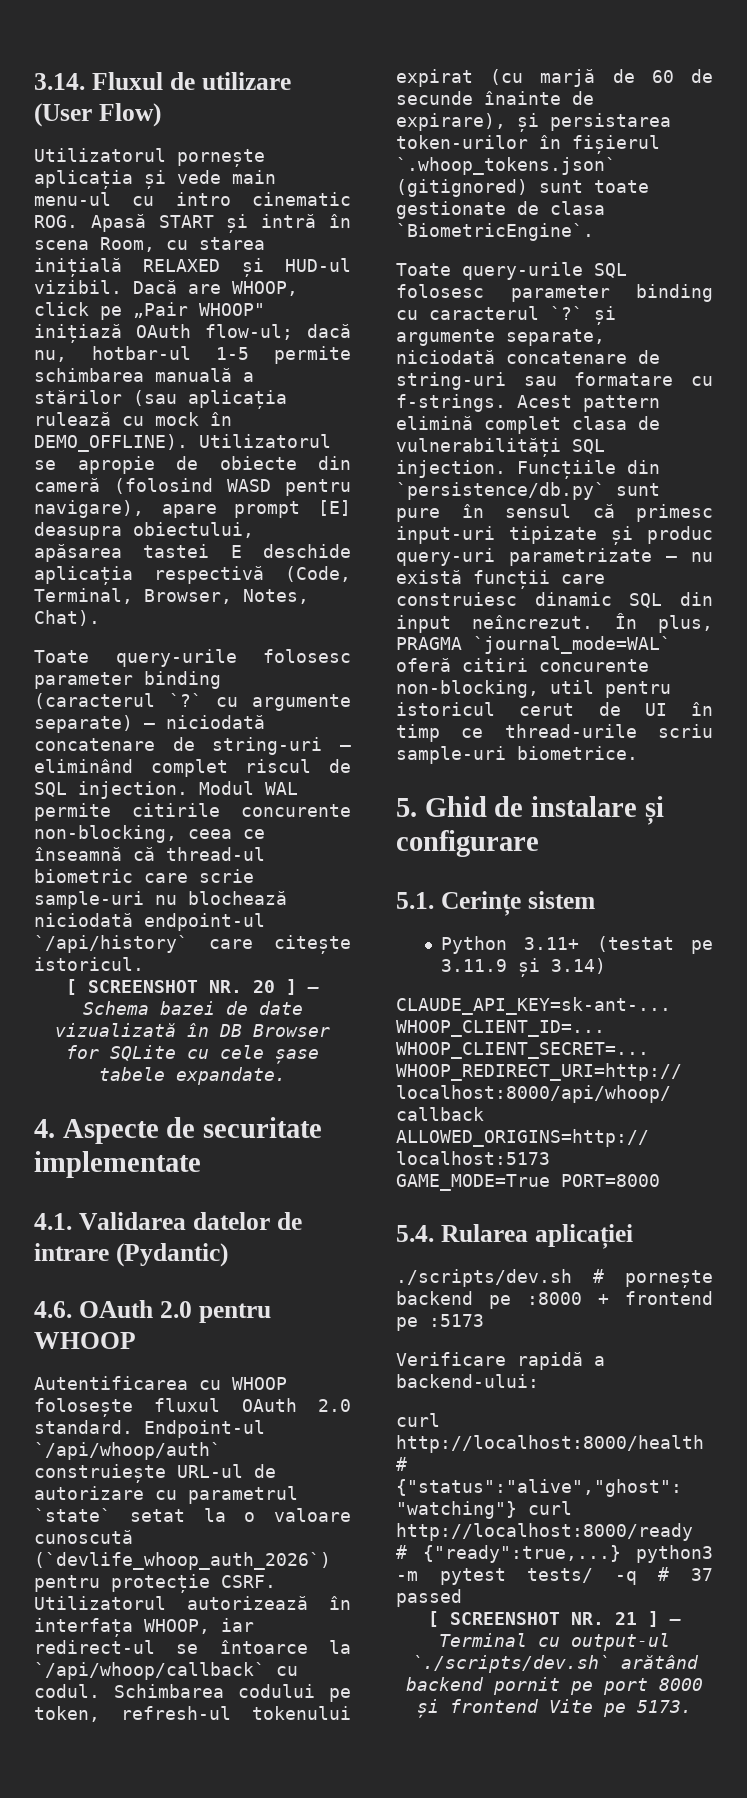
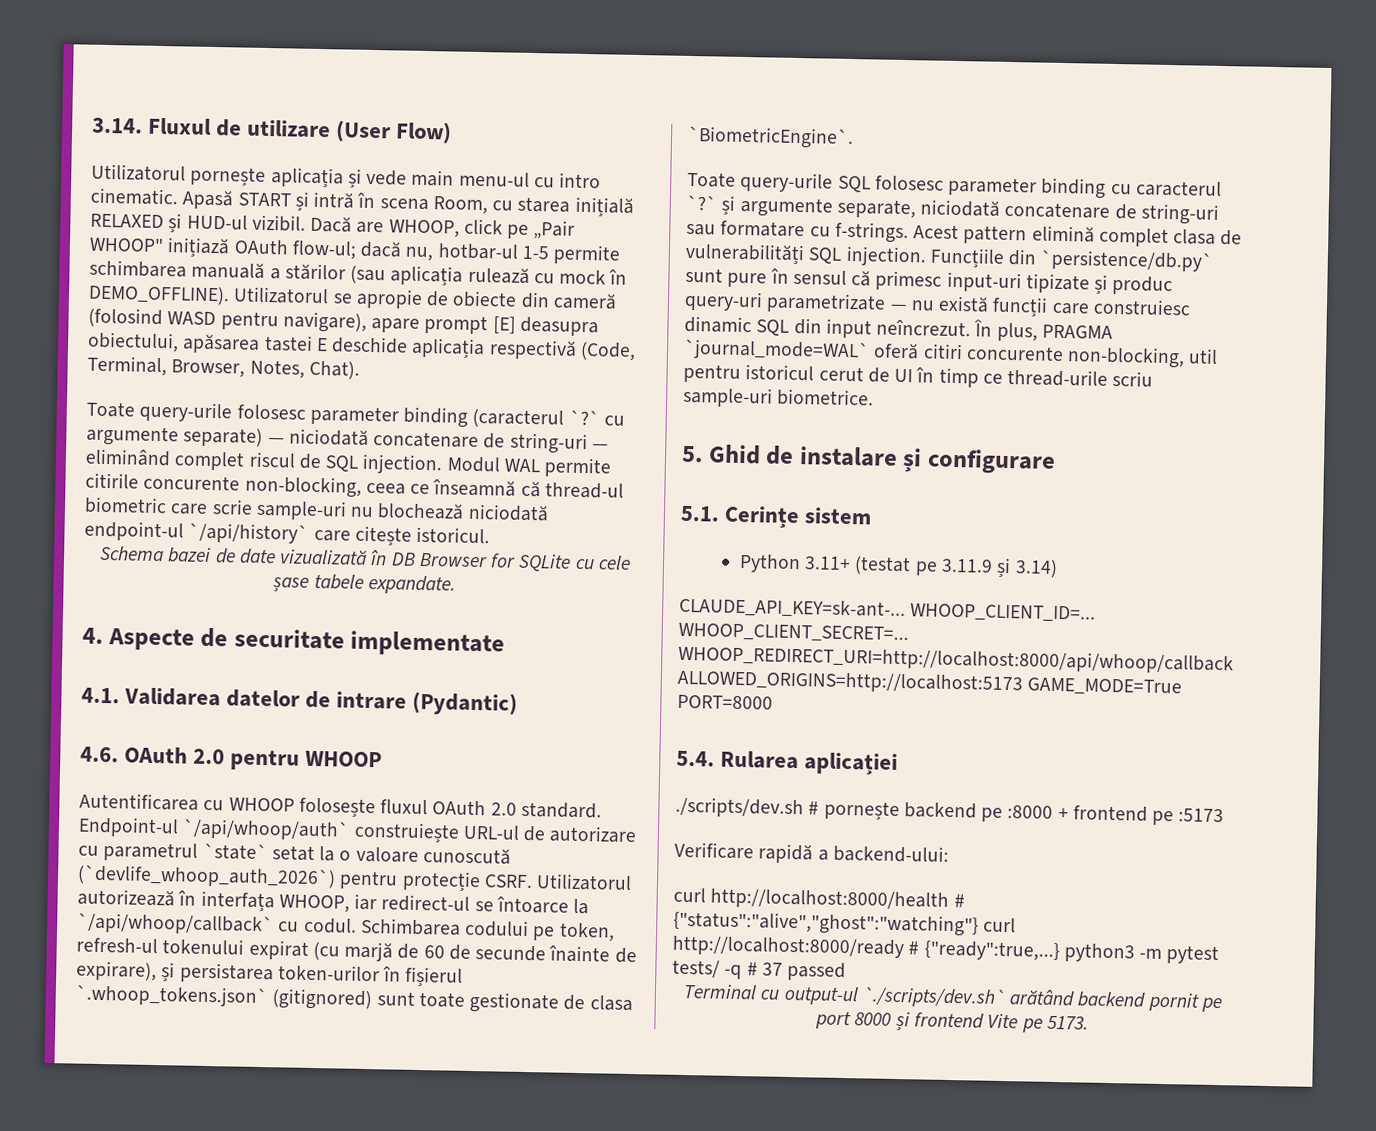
[252,192,351,206] [34,215,78,228] cinematic ROG. -> [90,187,178,206] cinematic.
[66,979,319,995] [ SCREENSHOT NR. 20 ] — -> (491, 535) none
[428,1611,681,1627] [ SCREENSHOT NR. 21 ] — -> (847, 971) none

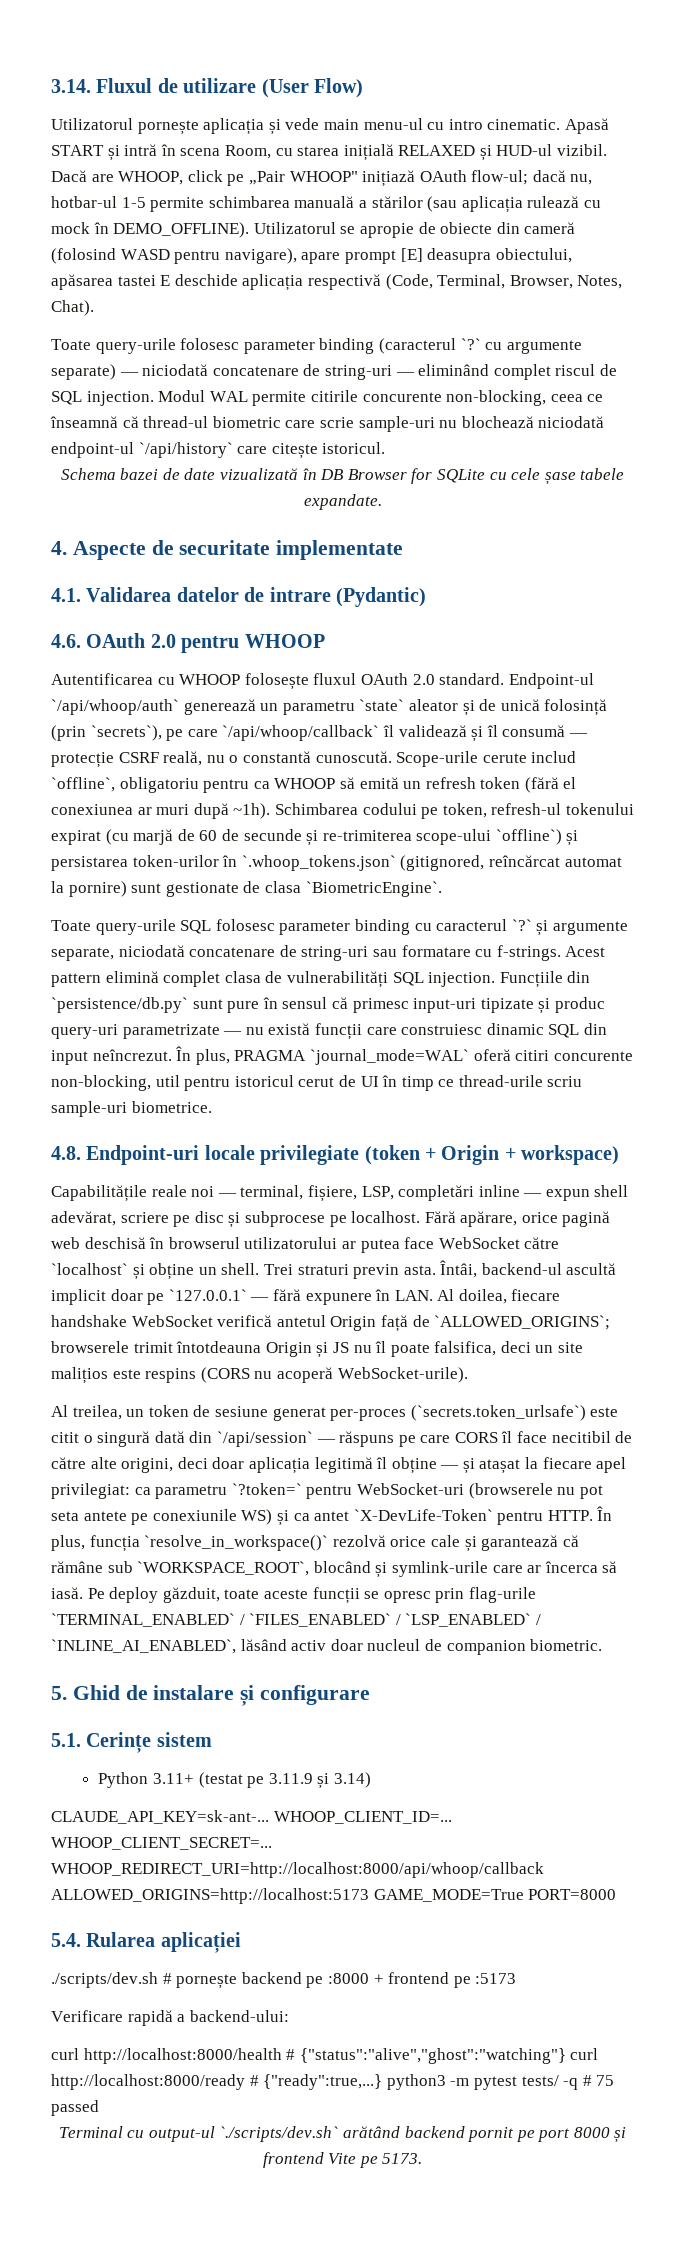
[353,821,638,844] [78,842,511,865] [77,864,633,892] [77,888,590,915] [76,912,357,936] construiește URL-ul de autorizare cu parametrul `state` setat la o valoare cunoscută (`devlife_whoop_auth_2026`) pentru protecție CSRF. Utilizatorul autorizează în interfața WHOOP, iar redirect-ul se întoarce la `/api/whoop/callback` cu codul. -> [183,699,608,716] [51,725,588,742] [51,751,577,768] [51,777,577,793] [51,803,271,819] generează un parametru `state` aleator și de unică folosință (prin `secrets`), pe care `/api/whoop/callback` îl validează și îl consumă — protecție CSRF reală, nu o constantă cunoscută. Scope-urile cerute includ `offline`, obligatoriu pentru ca WHOOP să emită un refresh token (fără el conexiunea ar muri după ~1h).
[549,945,637,964] [76,960,464,987] [75,984,465,1011] înainte de expirare), și persistarea token-urilor în fișierul `.whoop_tokens.json` (gitignored) sunt toate -> [306,829,579,846] [51,855,622,871] [51,881,162,897] și re-trimiterea scope-ului `offline`) și persistarea token-urilor în `.whoop_tokens.json` (gitignored, reîncărcat automat la pornire) sunt
(875, 397) none -> [51,1145,620,1165] [51,1185,629,1202] [51,1211,611,1228] [51,1237,560,1253] [51,1260,617,1280] [51,1289,561,1305] [51,1315,611,1332] [51,1341,584,1358] [51,1367,468,1384] [51,1405,619,1421] [51,1431,633,1447] [51,1457,627,1474] [51,1483,603,1499] [51,1506,613,1526] [51,1535,579,1552] [51,1561,618,1578] [51,1587,536,1604] [51,1613,541,1627] [51,1639,603,1655] // 4.8. Endpoint-uri locale privilegiate (token + Origin + workspace) // Capabilitățile reale noi — terminal, fișiere, LSP, completări inline — expun shell adevărat, scriere pe disc și subprocese pe localhost. Fără apărare, orice pagină web deschisă în browserul utilizatorului ar putea face WebSocket către `localhost` și obține un shell. Trei straturi previn asta. Întâi, backend-ul ascultă implicit doar pe `127.0.0.1` — fără expunere în LAN. Al doilea, fiecare handshake WebSocket verifică antetul Origin față de `ALLOWED_ORIGINS`; browserele trimit întotdeauna Origin și JS nu îl poate falsifica, deci un site malițios este respins (CORS nu acoperă WebSocket-urile). // Al treilea, un token de sesiune generat per-proces (`secrets.token_urlsafe`) este citit o singură dată din `/api/session` — răspuns pe care CORS îl face necitibil de către alte origini, deci doar aplicația legitimă îl obține — și atașat la fiecare apel privilegiat: ca parametru `?token=` pentru WebSocket-uri (browserele nu pot seta antete pe conexiunile WS) și ca antet `X-DevLife-Token` pentru HTTP. În plus, funcția `resolve_in_workspace()` rezolvă orice cale și garantează că rămâne sub `WORKSPACE_ROOT`, blocând și symlink-urile care ar încerca să iasă. Pe deploy găzduit, toate aceste funcții se opresc prin flag-urile `TERMINAL_ENABLED` / `FILES_ENABLED` / `LSP_ENABLED` / `INLINE_AI_ENABLED`, lăsând activ doar nucleul de companion biometric.
[761,962,783,976] 37 -> [596,2075,615,2086] 75

